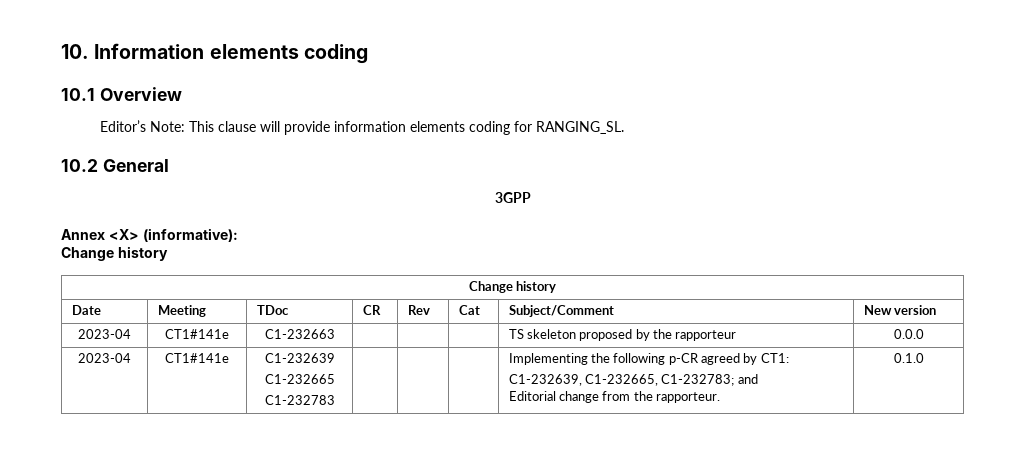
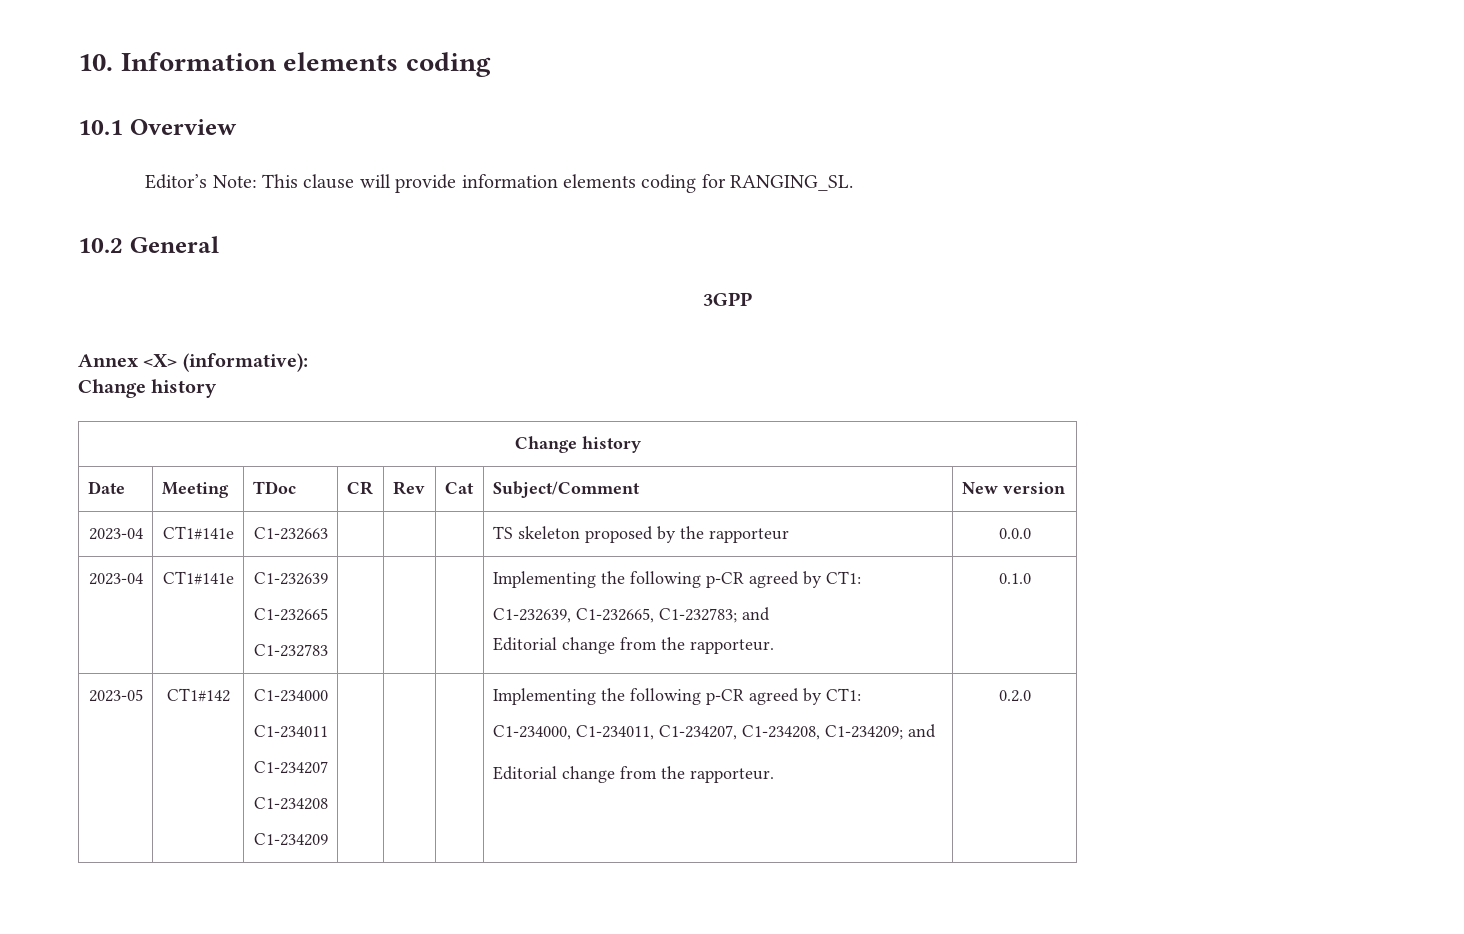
(924, 358) none -> [88,689,143,702] [166,688,230,702] [253,689,328,702] [253,725,328,738] [253,761,328,774] [253,797,328,810] [253,833,328,846] [492,688,861,705] [492,724,936,740] [492,766,774,783] [998,690,1031,702] // 2023-05 | CT1#142 | C1-234000 // C1-234011 // C1-234207 // C1-234208 // C1-234209 | | | | Implementing the following p-CR agreed by CT1: // C1-234000, C1-234011, C1-234207, C1-234208, C1-234209; and // Editorial change from the rapporteur. | 0.2.0

